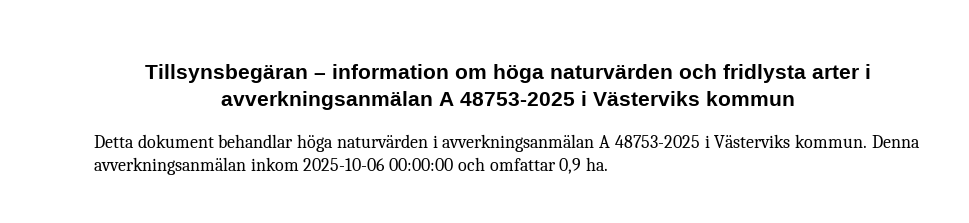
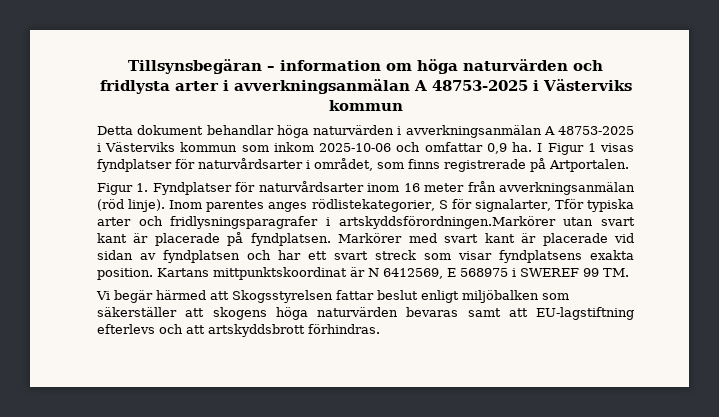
[794,134,920,148] [94,157,246,175] kommun. Denna avverkningsanmälan -> [180,142,269,152] kommun som
[389,158,454,171] 00:00:00 -> (392, 147) none
(609, 164) none -> [537,143,634,155] [97,158,629,172] [97,181,636,195] [97,199,634,212] [97,216,635,229] [97,232,634,246] [97,250,634,263] [97,267,629,280] [96,290,569,303] [97,307,634,320] [97,324,380,337] I Figur 1 visas fyndplatser för naturvårdsarter i området, som finns registrerade på Artportalen. // Figur 1. Fyndplatser för naturvårdsarter inom 16 meter från avverkningsanmälan (röd linje). Inom parentes anges rödlistekategorier, S för signalarter, Tför typiska arter och fridlysningsparagrafer i artskyddsförordningen.Markörer utan svart kant är placerade på fyndplatsen. Markörer med svart kant är placerade vid sidan av fyndplatsen och har ett svart streck som visar fyndplatsens exakta position. Kartans mittpunktskoordinat är N 6412569, E 568975 i SWEREF 99 TM. // Vi begär härmed att Skogsstyrelsen fattar beslut enligt miljöbalken som säkerställer att skogens höga naturvärden bevaras samt att EU-lagstiftning efterlevs och att artskyddsbrott förhindras.

